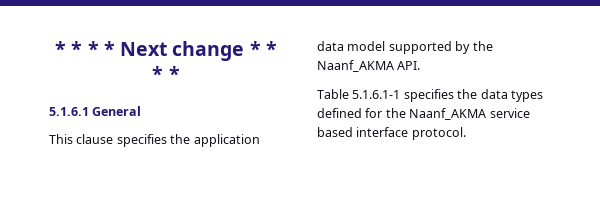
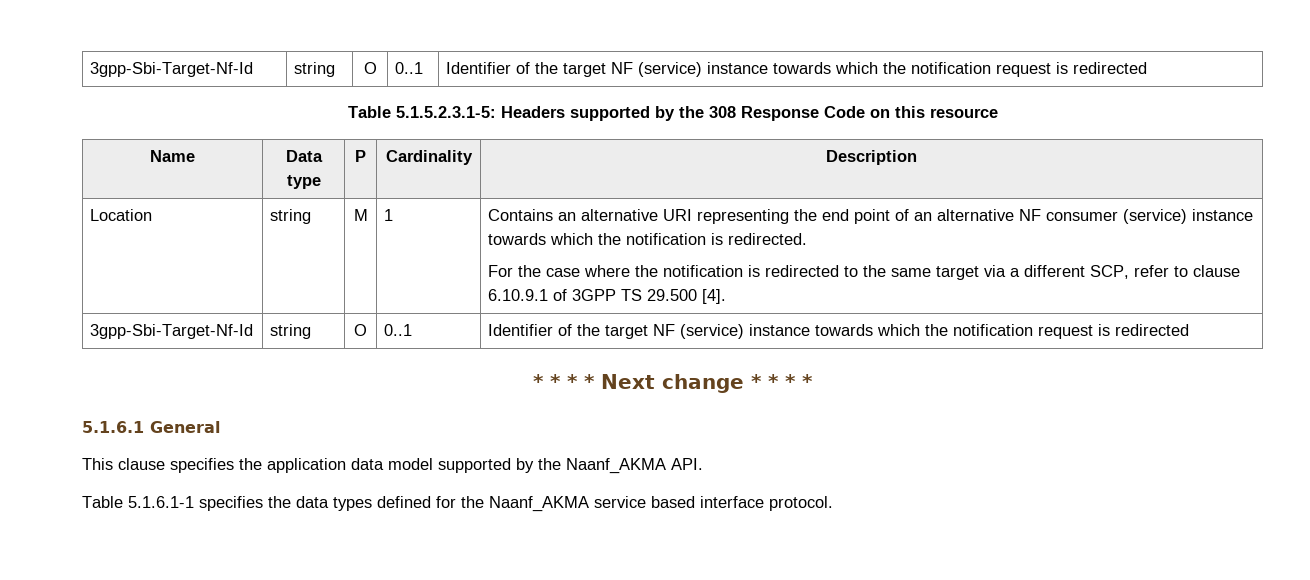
(55, 48) none -> [90,62,254,77] [294,62,336,77] [363,62,377,74] [395,62,424,74] [446,62,1148,77] [347,106,998,121] [150,150,195,162] [285,150,323,162] [286,175,321,189] [355,150,366,162] [385,150,473,165] [826,150,917,165] [90,209,153,221] [270,209,312,224] [353,209,368,221] [384,209,394,221] [488,209,1254,224] [488,233,808,245] [488,265,1241,280] [488,289,727,304] [90,324,254,339] [270,324,312,339] [354,324,367,336] [384,324,413,336] [488,324,1190,339] 3gpp-Sbi-Target-Nf-Id | string | O | 0..1 | Identifier of the target NF (service) instance towards which the notification request is redirected // Table 5.1.5.2.3.1-5: Headers supported by the 308 Response Code on this resource // Name | Data type | P | Cardinality | Description // Location | string | M | 1 | Contains an alternative URI representing the end point of an alternative NF consumer (service) instance towards which the notification is redirected. // For the case where the notification is redirected to the same target via a different SCP, refer to clause 6.10.9.1 of 3GPP TS 29.500 [4]. // 3gpp-Sbi-Target-Nf-Id | string | O | 0..1 | Identifier of the target NF (service) instance towards which the notification request is redirected //

